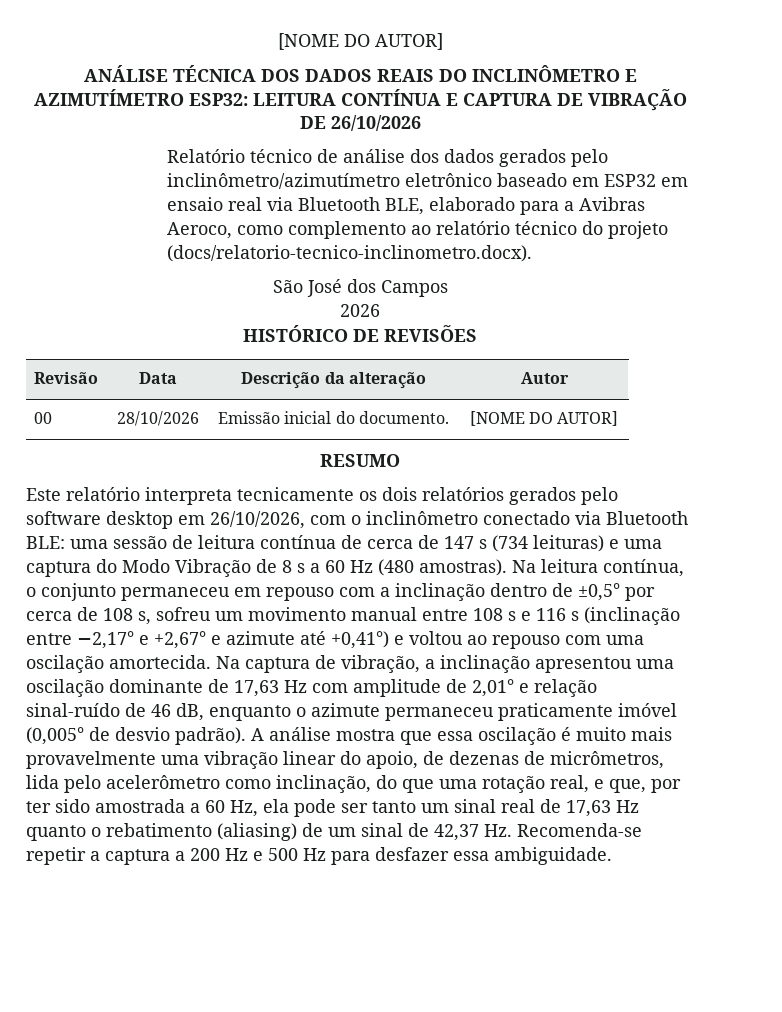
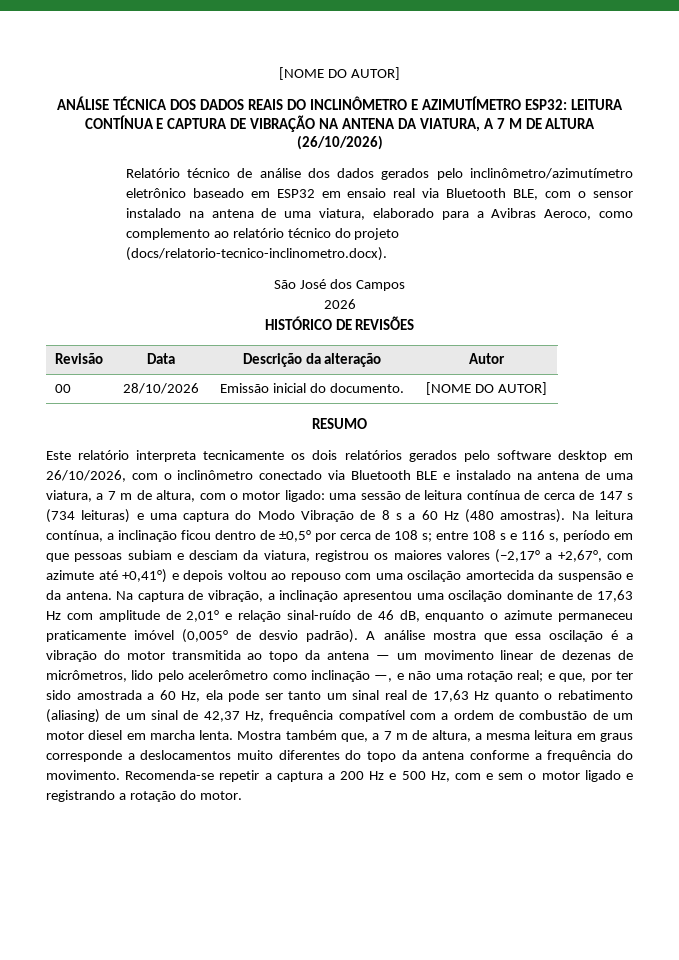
[299,115,421,131] DE 26/10/2026 -> [319,118,596,132] [296,135,383,150] NA ANTENA DA VIATURA, A 7 M DE ALTURA (26/10/2026)
(425, 206) none -> [545,191,633,198] [125,208,366,220] com o sensor instalado na antena de uma viatura,
[26,536,65,549] BLE: -> [416,470,633,480] [46,490,325,502] BLE e instalado na antena de uma viatura, a 7 m de altura, com o motor ligado:
[26,583,485,601] o conjunto permaneceu em repouso com a inclinação -> [107,530,211,542] a inclinação ficou
[138,607,417,625] s, sofreu um movimento manual -> [422,533,432,542] s;
[571,607,680,625] [26,631,221,649] s (inclinação entre −2,17° e +2,67° e -> [549,530,633,542] [46,549,633,563] s, período em que pessoas subiam e desciam da viatura, registrou os maiores valores (−2,17° a +2,67°, com
(404, 640) none -> [183,570,223,582] depois
[109,655,211,669] amortecida. -> [465,570,633,582] [46,590,112,600] amortecida da suspensão e da antena.
[576,727,672,741] [26,751,418,769] muito mais provavelmente uma vibração linear do apoio, -> [626,633,634,640] [46,650,534,662] a vibração do motor transmitida ao topo da antena — um movimento linear
[26,775,59,789] lida -> [131,670,154,680] lido
[276,775,434,793] inclinação, do que -> [311,670,432,682] inclinação —, e não
[550,775,589,793] real, -> [517,670,544,682] real;
[484,824,512,837] Hz. -> [245,710,633,722] [46,730,634,742] [46,750,634,762] [46,770,120,780] Hz, frequência compatível com a ordem de combustão de um motor diesel em marcha lenta. Mostra também que, a 7 m de altura, a mesma leitura em graus corresponde a deslocamentos muito diferentes do topo da antena conforme a frequência do movimento.
[303,847,612,865] Hz para desfazer essa ambiguidade. -> [430,770,633,782] [46,790,242,802] Hz, com e sem o motor ligado e registrando a rotação do motor.

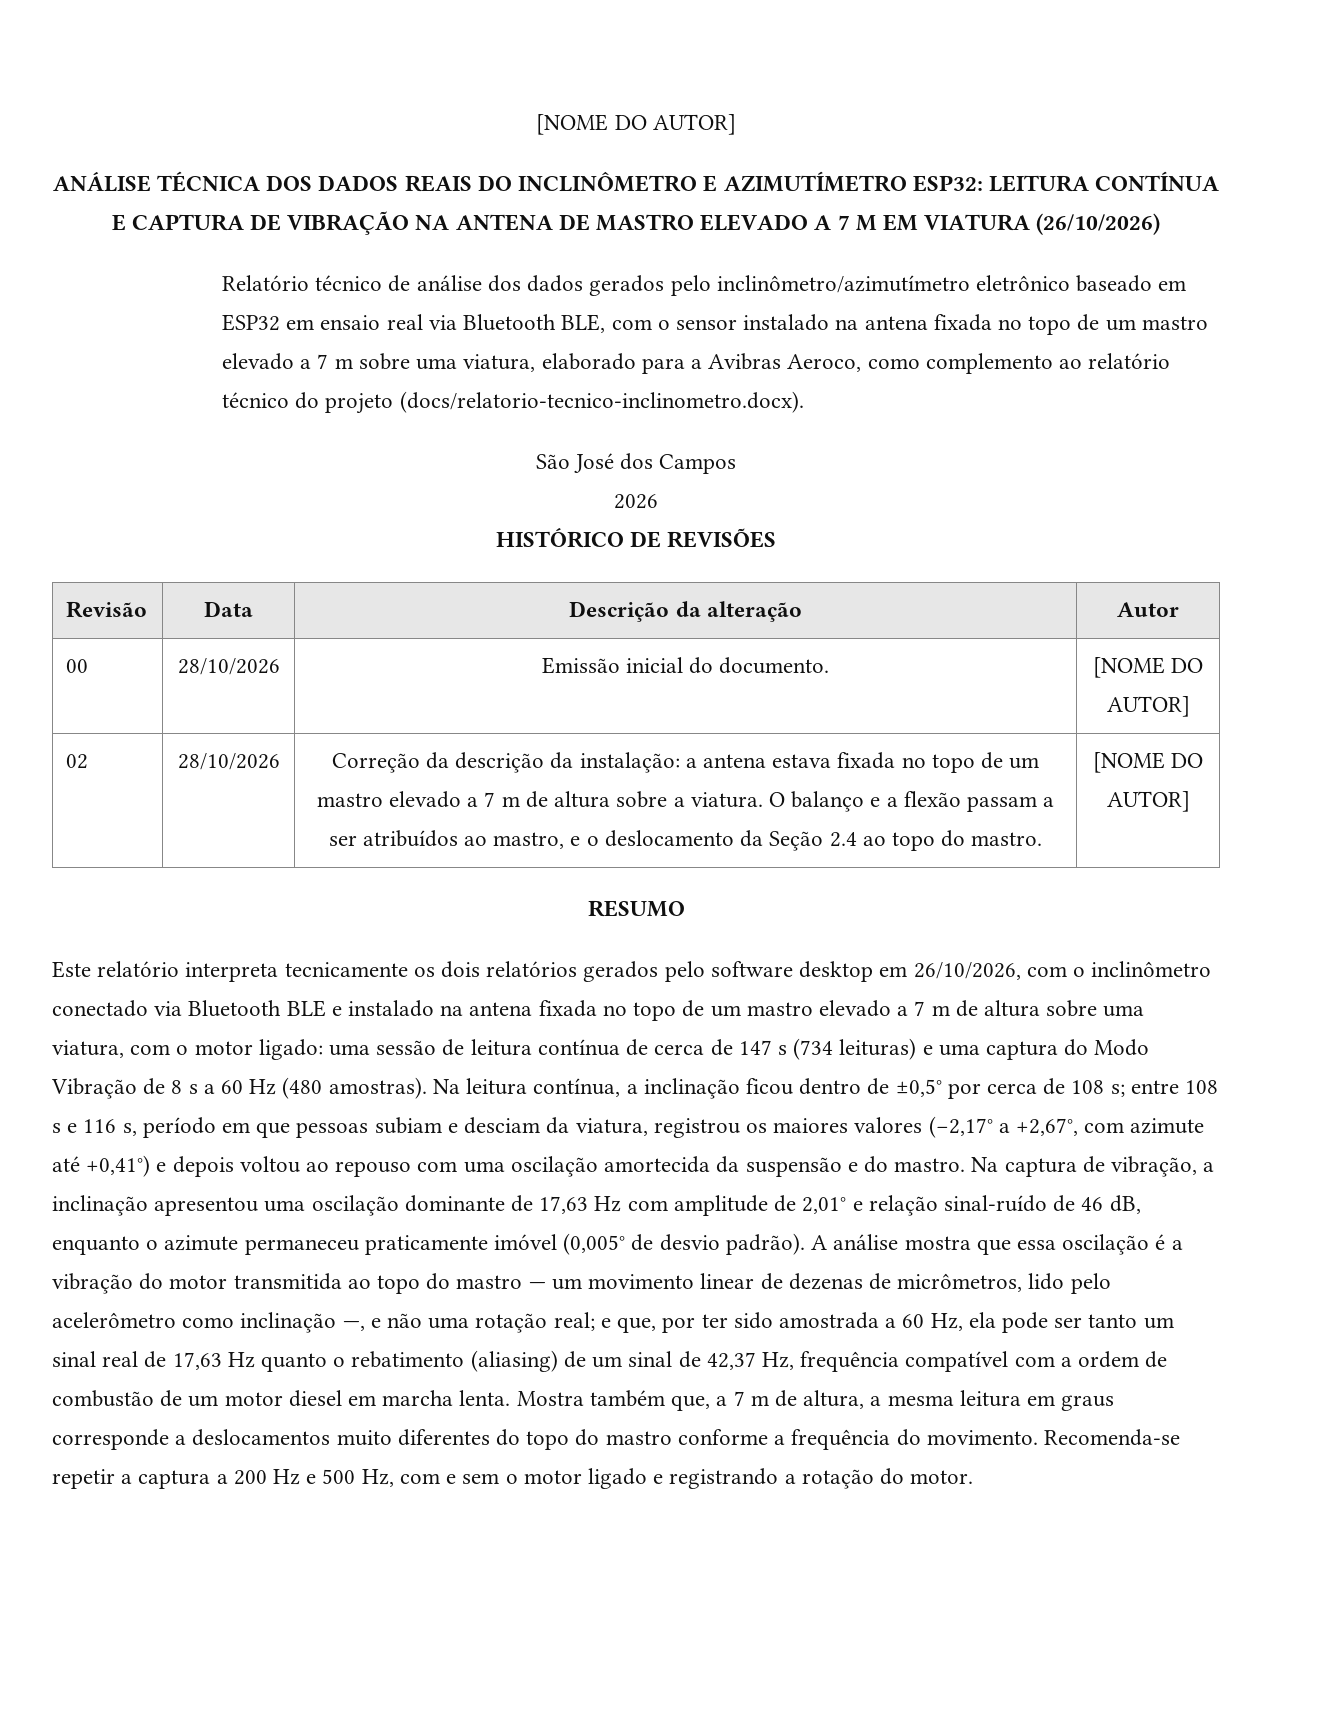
[397,118,480,132] DA VIATURA, -> [558,214,809,231] DE MASTRO ELEVADO
[525,118,596,129] DE ALTURA -> [883,214,1031,231] EM VIATURA
[261,208,277,218] de -> [933,314,1208,335] [222,353,410,370] fixada no topo de um mastro elevado a 7 m sobre
(547, 388) none -> [66,754,89,769] [177,753,280,770] [331,752,1040,773] [316,791,1055,812] [328,830,1043,851] [1092,752,1204,773] [1106,791,1190,812] // 02 | 28/10/2026 | Correção da descrição da instalação: a antena estava fixada no topo de um mastro elevado a 7 m de altura sobre a viatura. O balanço e a flexão passam a ser atribuídos ao mastro, e o deslocamento da Seção 2.4 ao topo do mastro. | [NOME DO AUTOR]
[585,470,633,480] [46,490,196,502] de uma viatura, a 7 m de altura, -> [538,1000,1145,1021] [52,1040,124,1058] fixada no topo de um mastro elevado a 7 m de altura sobre uma viatura,
[46,590,112,600] da antena. -> [863,1156,966,1173] do mastro.
[305,650,369,660] da antena -> [426,1273,523,1290] do mastro
[401,750,465,760] da antena -> [575,1429,672,1446] do mastro

